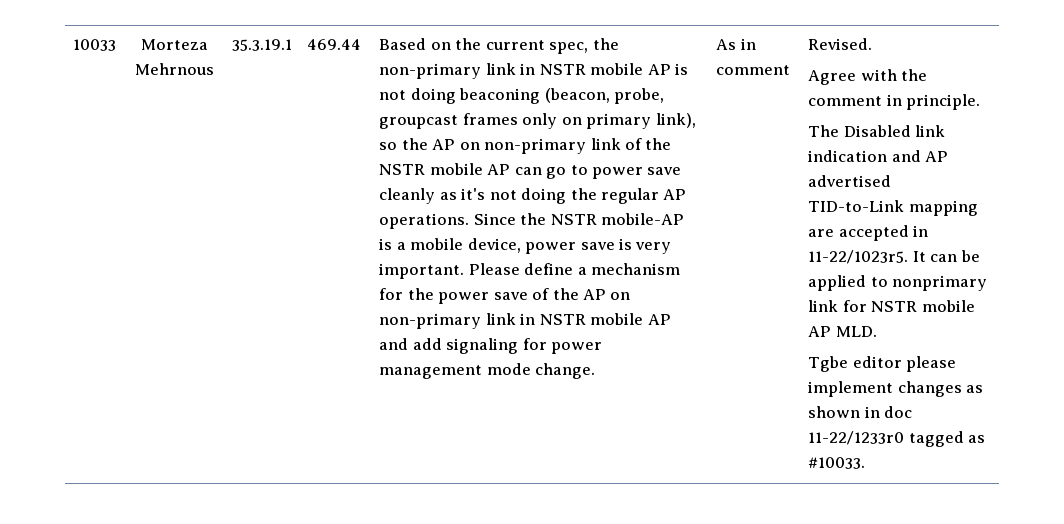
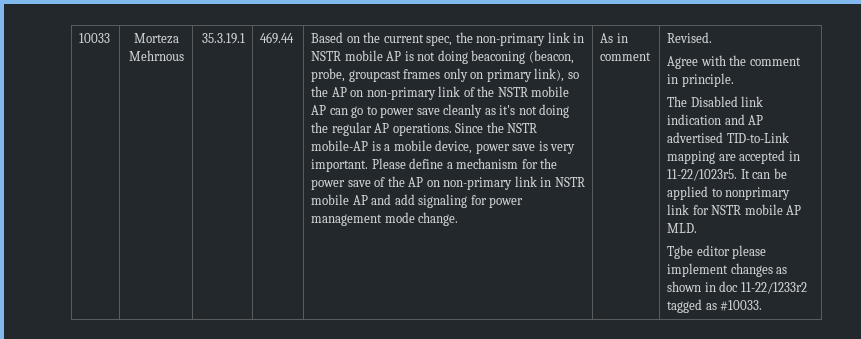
[808,431,905,445] 11-22/1233r0 -> [740,282,807,294] 11-22/1233r2

